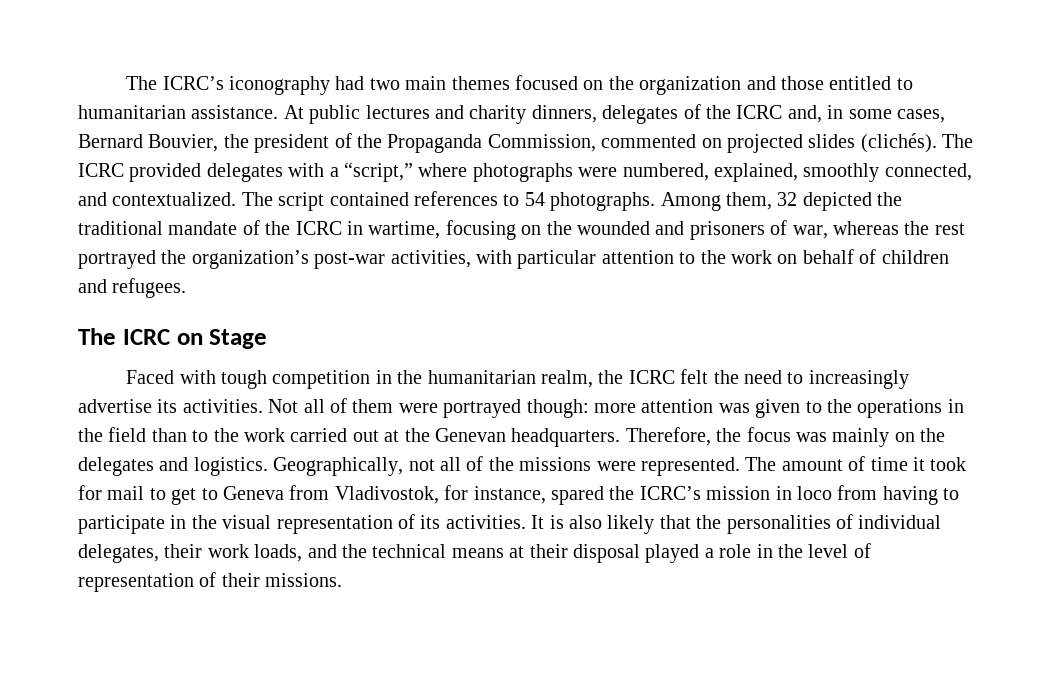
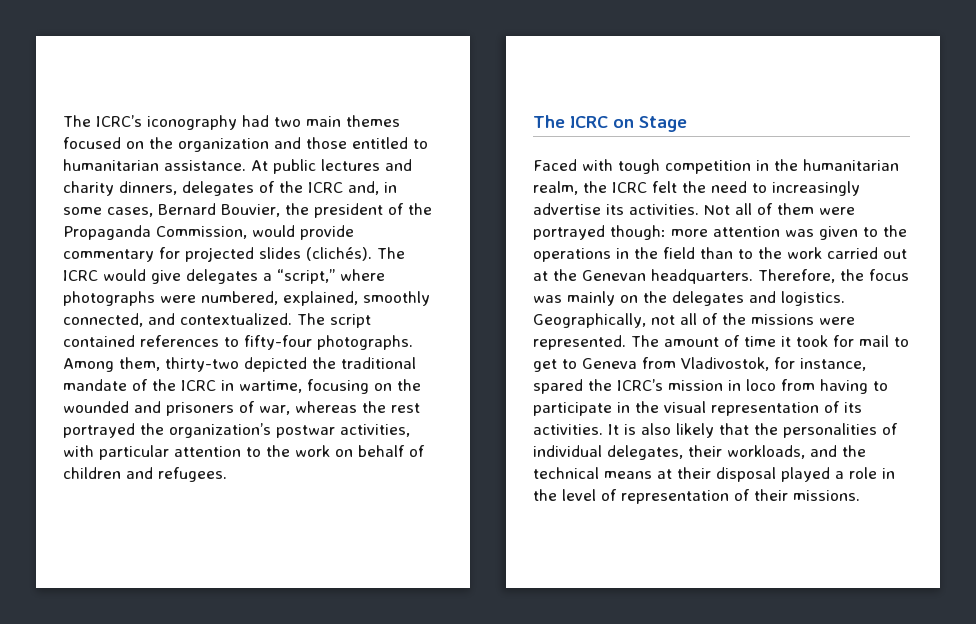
[601,134,722,148] commented on -> [252,225,354,240] [63,247,180,262] would provide commentary for
[129,163,325,182] provided delegates with -> [103,269,258,284] would give delegates
[524,192,545,206] 54 -> [244,335,312,350] fifty-four
[777,192,798,206] 32 -> [165,357,239,372] thirty-two
[314,252,386,269] post-war -> [276,425,335,438] postwar
[207,544,303,562] work loads, -> [727,445,805,459] workloads,

